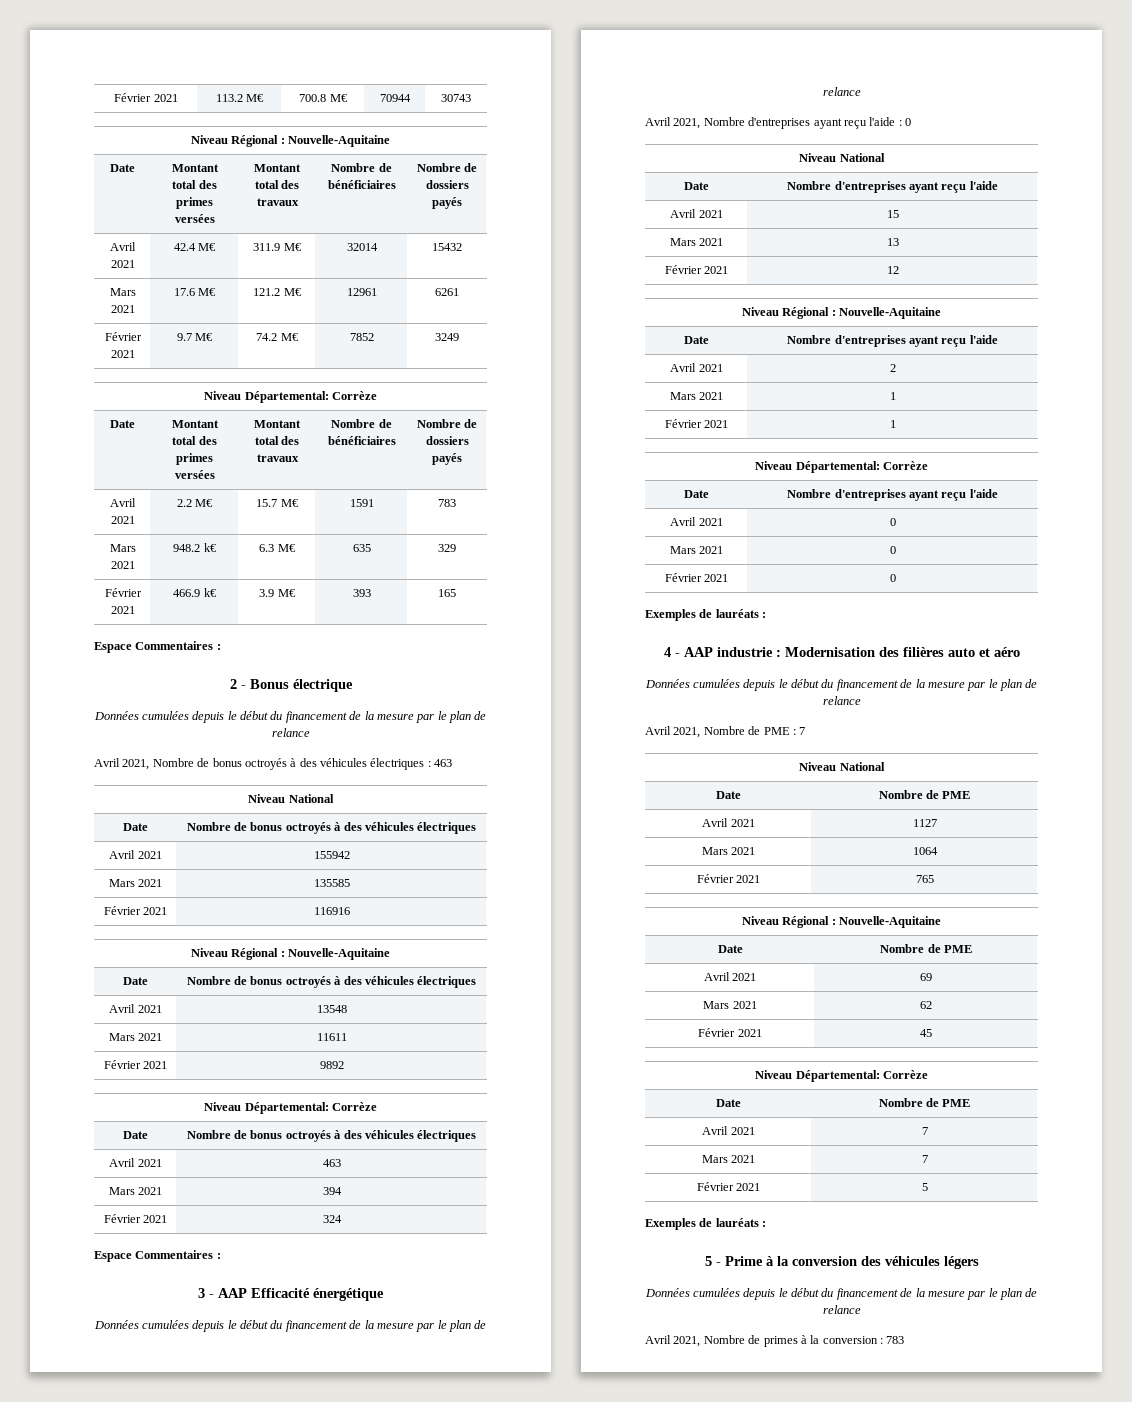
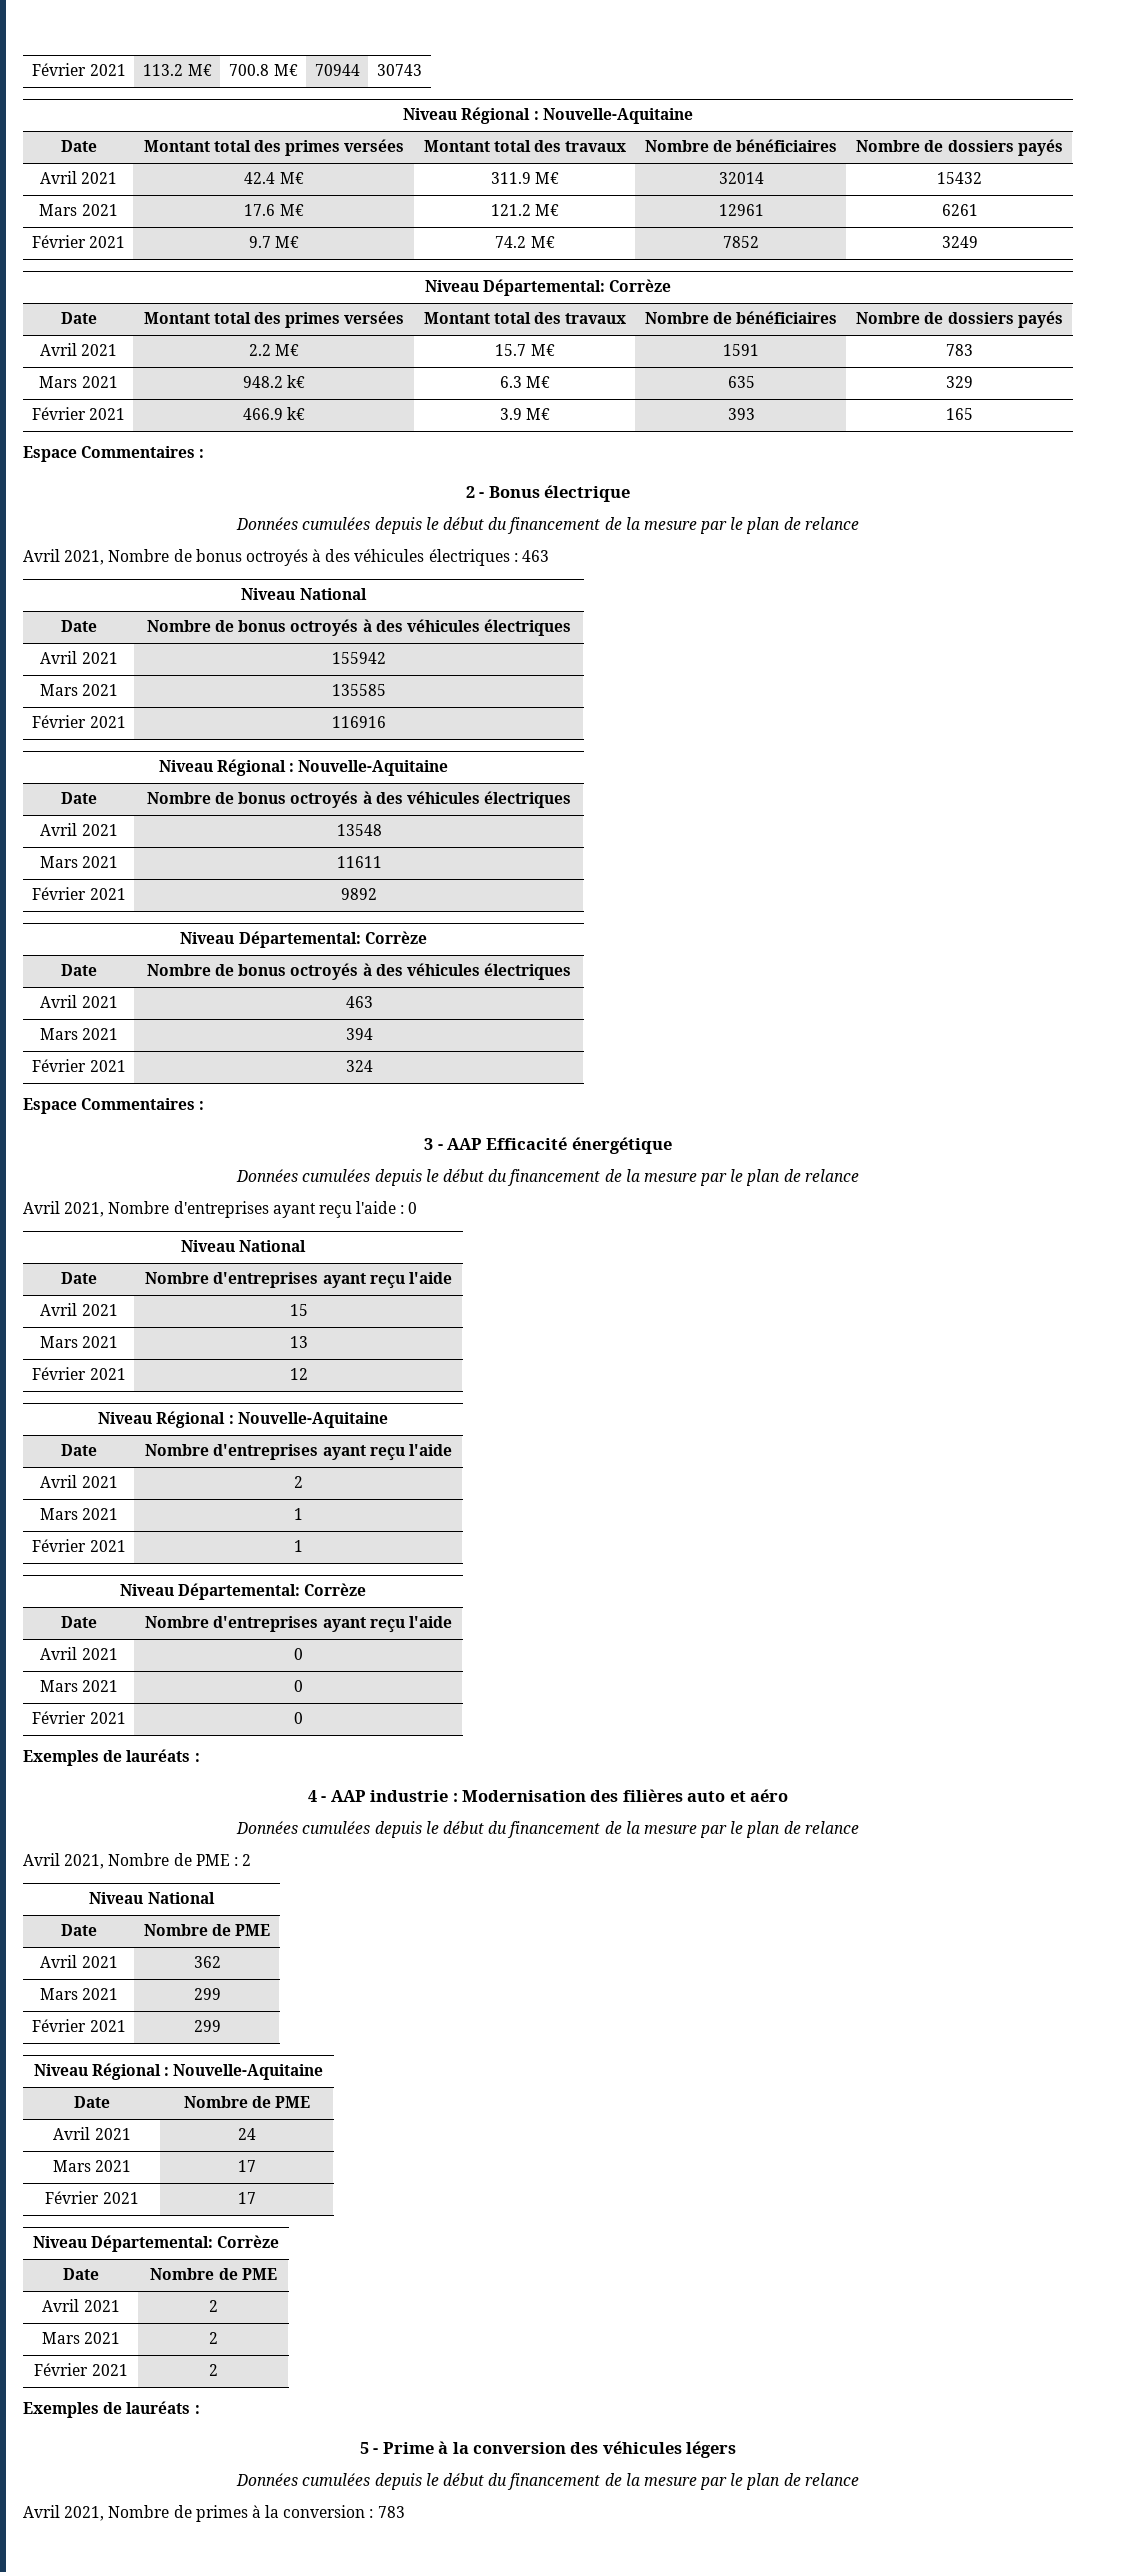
[799,727,806,735] 7 -> [242,1854,252,1866] 2
[912,819,937,827] [701,847,756,855] [912,847,938,855] [696,874,761,883] [915,875,934,883] 1127 // Mars 2021 | 1064 // Février 2021 | 765 -> [193,1956,221,1968] [39,1988,119,2000] [193,1988,221,2000] [32,2019,126,2032] [193,2020,221,2032] 362 // Mars 2021 | 299 // Février 2021 | 299
[920,973,932,981] [703,1001,757,1009] [920,1001,932,1009] [698,1028,762,1037] [920,1029,932,1037] 69 // Mars 2021 | 62 // Février 2021 | 45 -> [238,2128,256,2140] [52,2160,132,2172] [238,2160,256,2172] [45,2191,139,2204] [238,2192,256,2204] 24 // Mars 2021 | 17 // Février 2021 | 17
[921,1127,928,1135] [701,1155,756,1163] [921,1155,928,1163] [696,1182,761,1191] [921,1183,928,1191] 7 // Mars 2021 | 7 // Février 2021 | 5 -> [209,2300,218,2312] [41,2332,121,2344] [209,2332,218,2344] [34,2363,128,2376] [209,2364,218,2376] 2 // Mars 2021 | 2 // Février 2021 | 2

